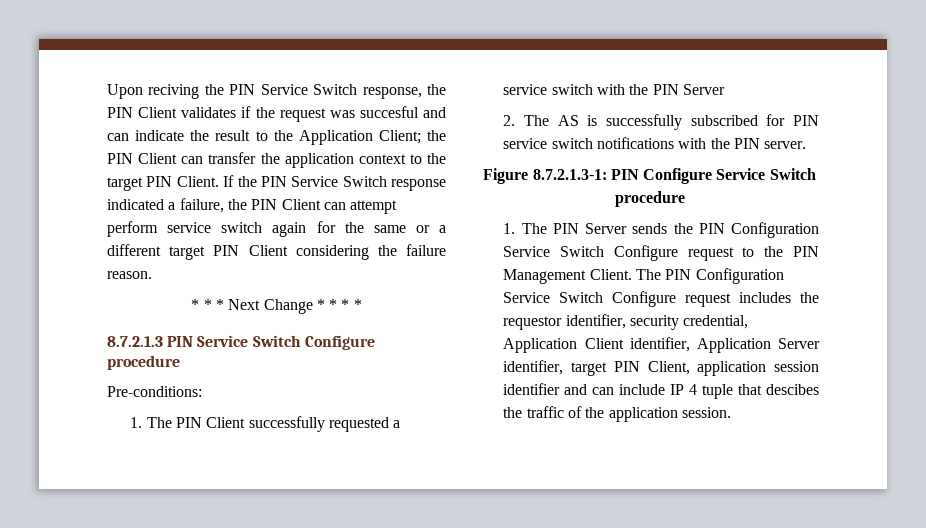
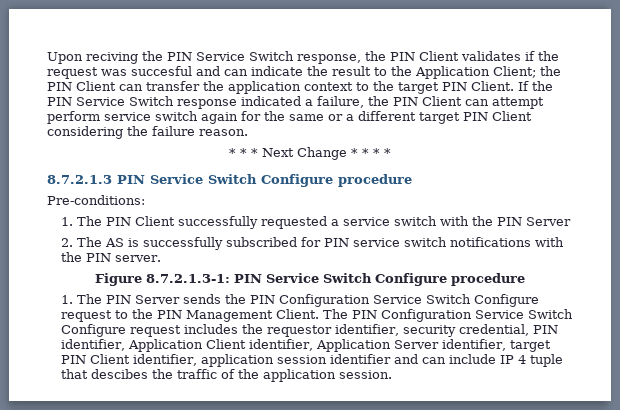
[643,168,816,184] Configure Service Switch -> [266,273,447,286] Service Switch Configure
(749, 322) none -> [533,325,559,334] [61,339,126,351] PIN identifier,
[647,361,690,375] Client, -> [90,354,198,366] Client identifier,

